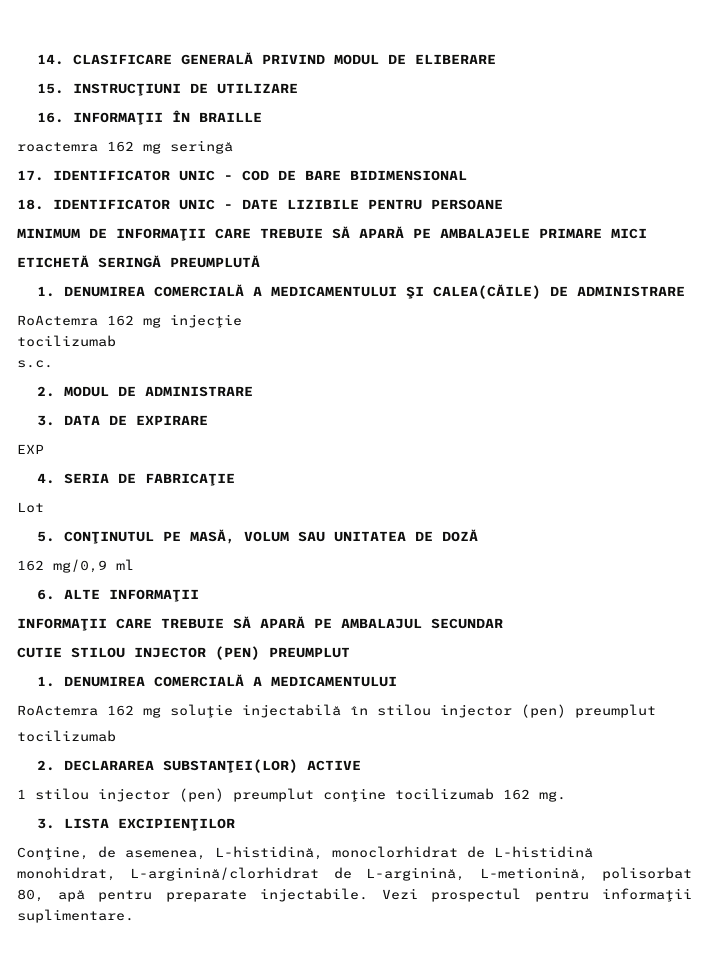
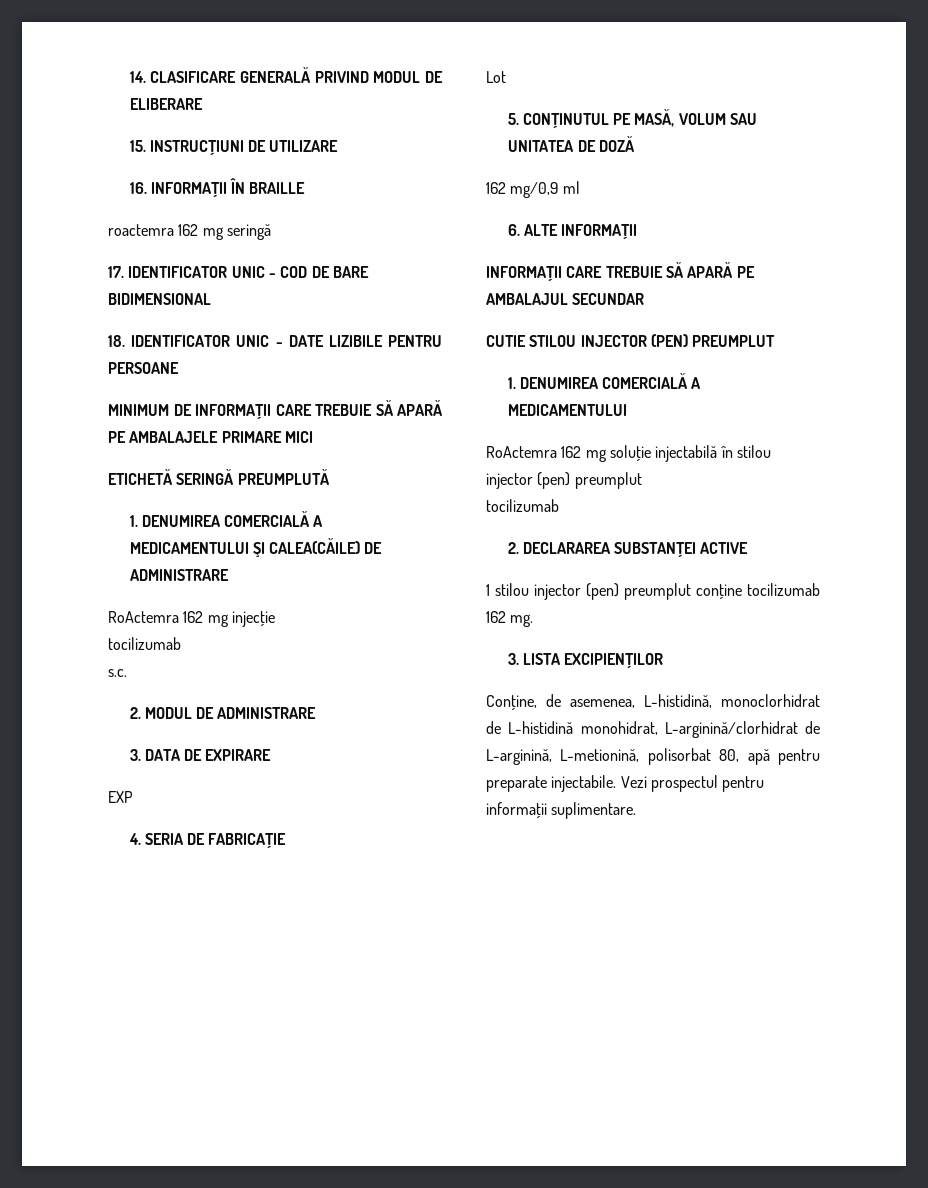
[162,759,298,773] SUBSTANŢEI(LOR) -> [614,542,697,557] SUBSTANŢEI

